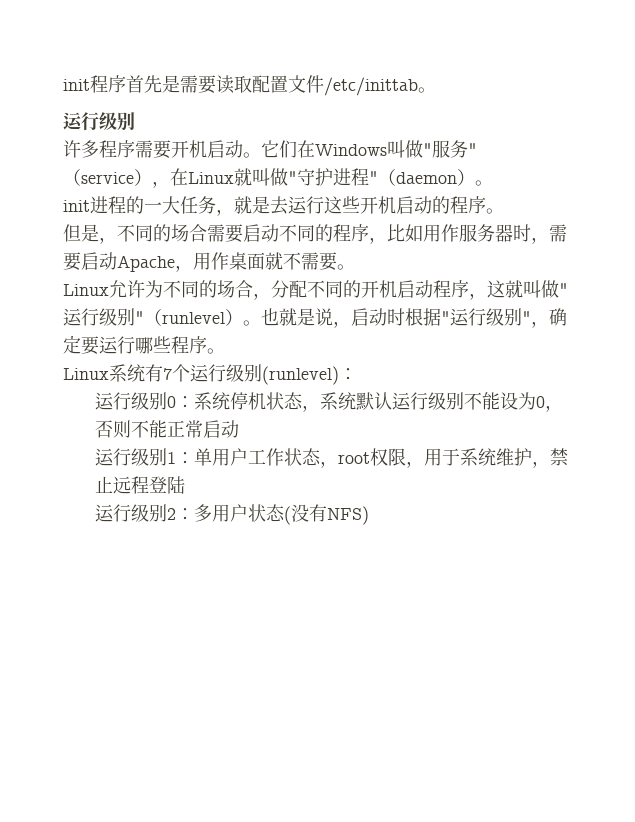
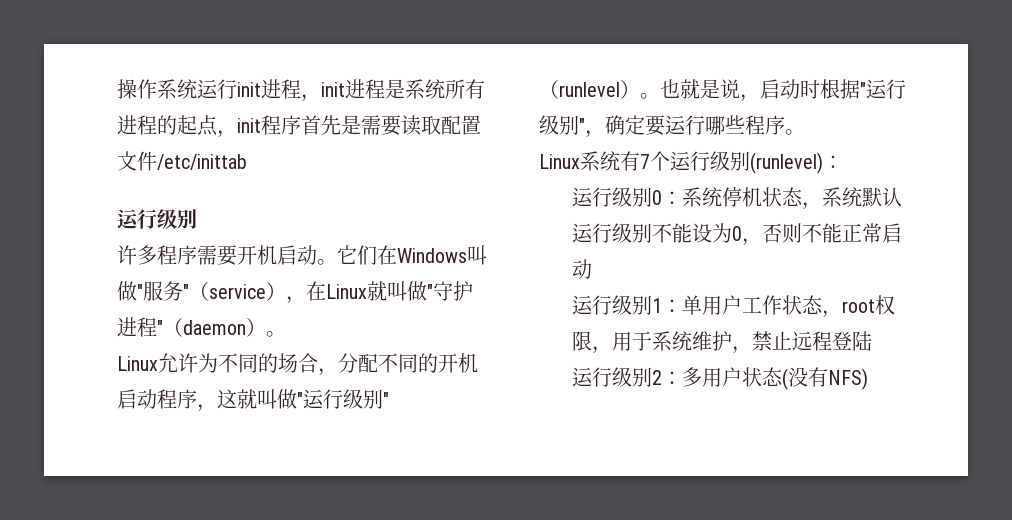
(63, 85) none -> [117,79,485,102] [117,115,237,138] 操作系统运行init进程，init进程是系统所有进程的起点，
[418,87,436,93] 。 -> (247, 162) none
[63,196,504,216] [63,224,567,244] [63,252,355,272] // init进程的一大任务，就是去运行这些开机启动的程序。 // 但是，不同的场合需要启动不同的程序，比如用作服务器时，需要启动Apache，用作桌面就不需要。 -> (286, 334) none

